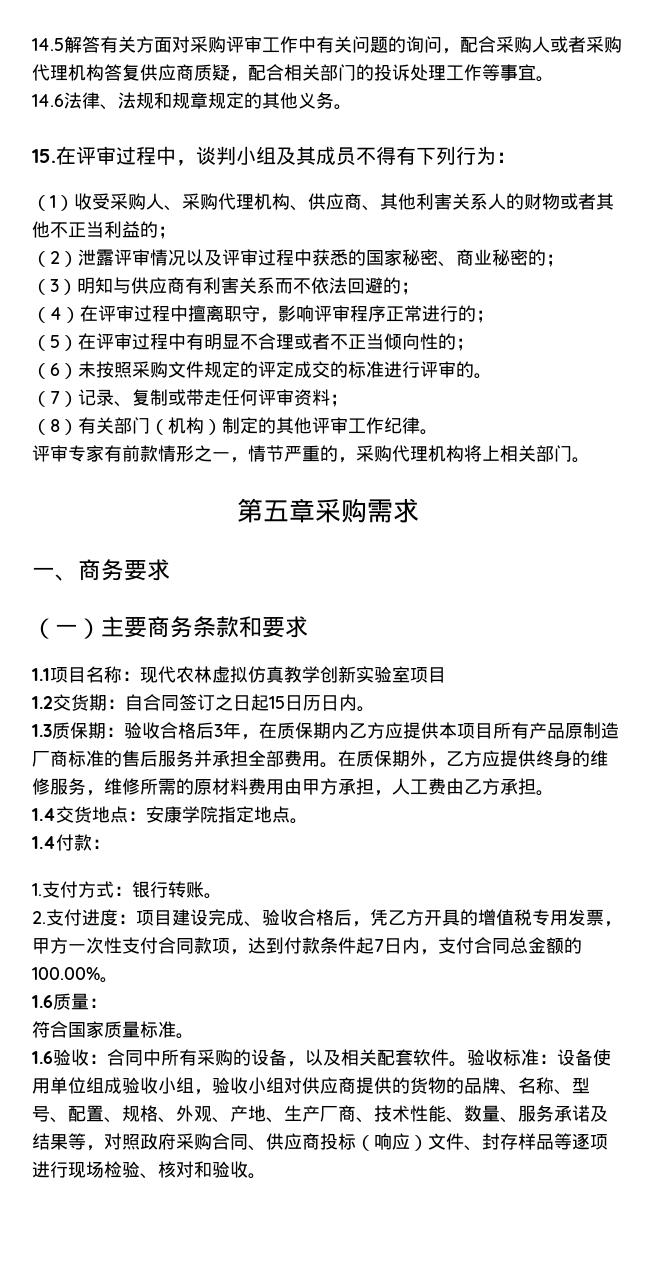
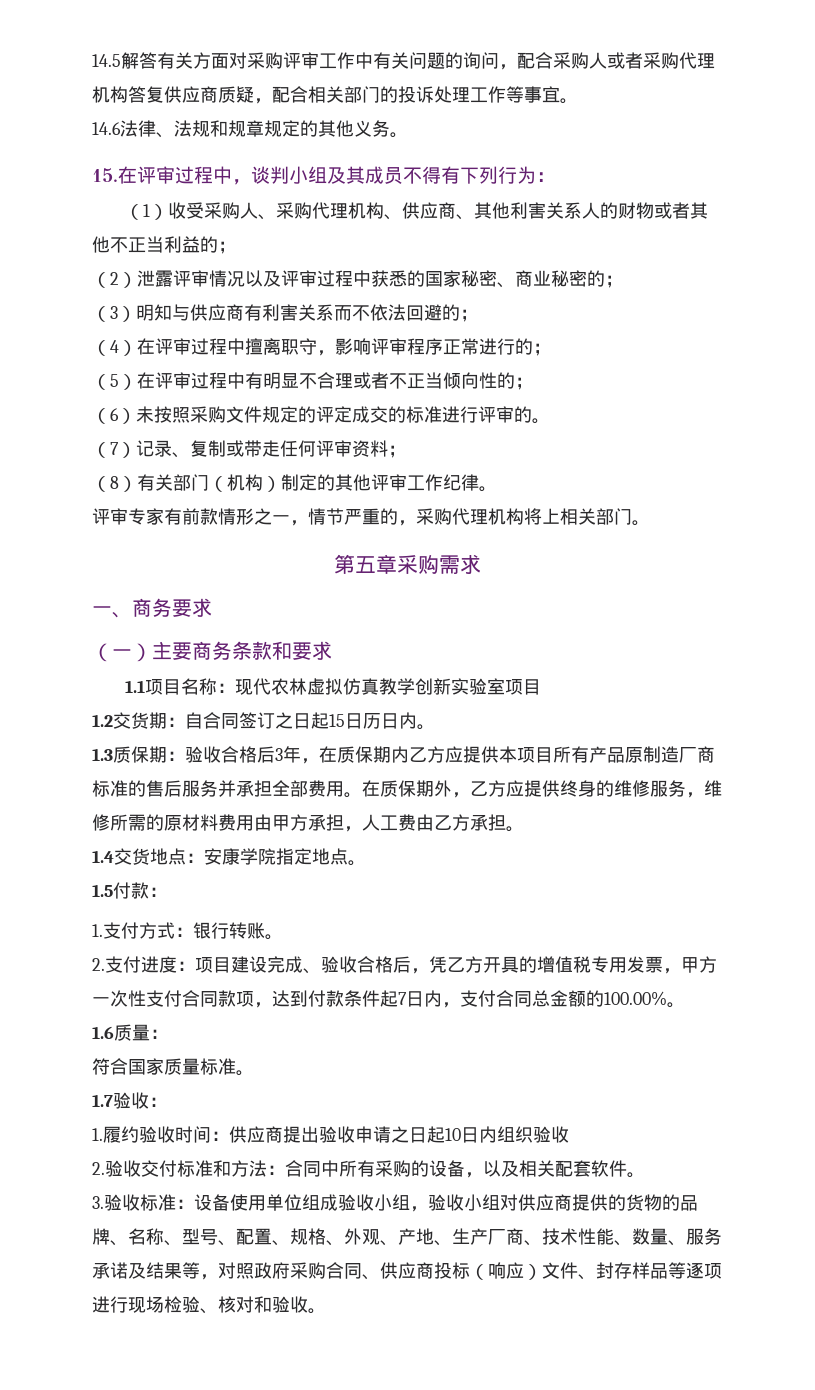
[32,836,56,849] 1.4 -> [92,884,113,897] 1.5
[32,1051,53,1064] 1.6 -> [92,1094,113,1107] 1.7
(107, 1059) none -> [92,1126,569,1143] [92,1160,285,1177] // 1.履约验收时间：供应商提出验收申请之日起10日内组织验收 // 2.验收交付标准和方法：
(467, 1064) none -> [92,1196,104,1209] // 3.

